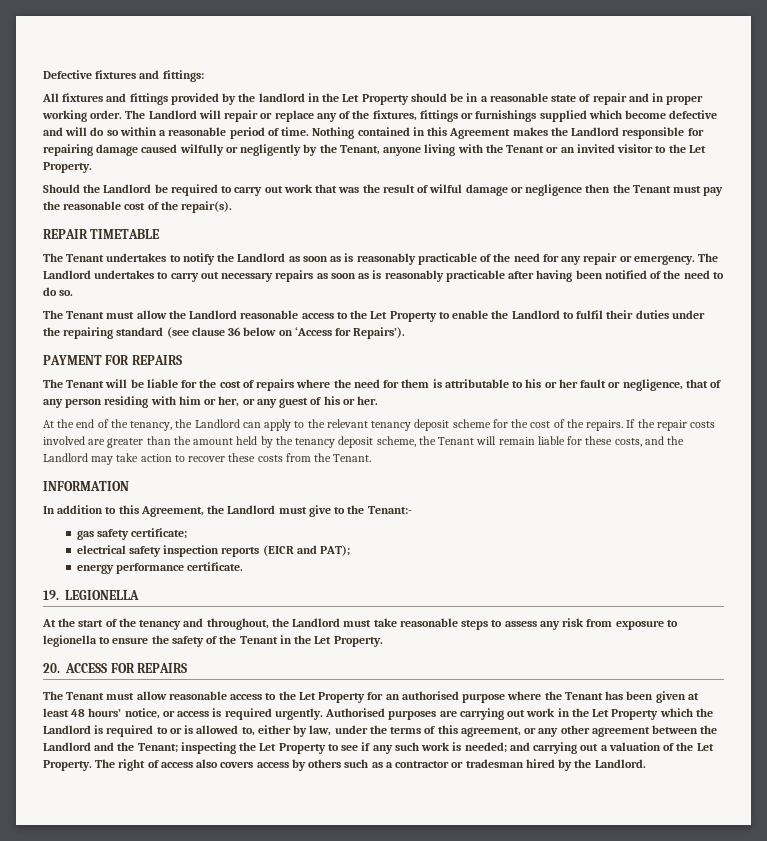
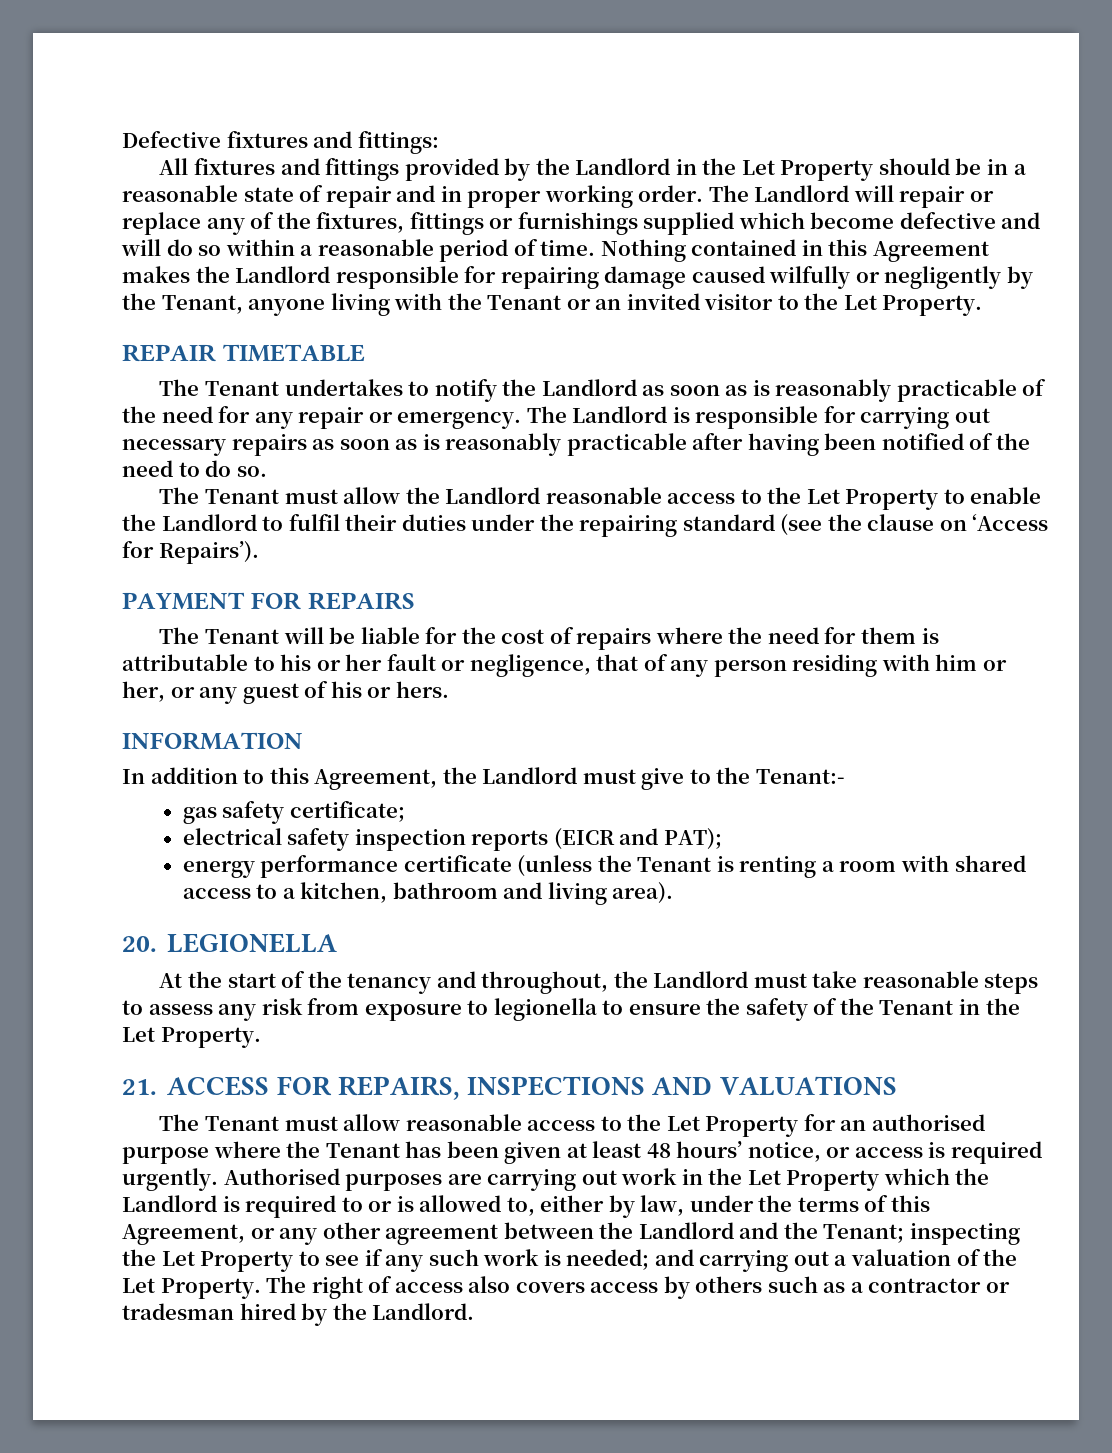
[258,93,305,102] landlord -> [575,158,671,175] Landlord
[43,184,724,196] [43,201,233,213] // Should the Landlord be required to carry out work that was the result of wilful damage or negligence then the Tenant must pay the reasonable cost of the repair(s). -> (983, 305) none
[94,270,199,282] undertakes to carry -> [672,406,950,429] is responsible for carrying
[191,327,277,336] clause 36 below -> [827,514,935,531] the clause
[357,396,379,405] [43,419,716,431] [43,436,685,448] [43,453,372,465] her. // At the end of the tenancy, the Landlord can apply to the relevant tenancy deposit scheme for the cost of the repairs. If the repair costs involved are greater than the amount held by the tenancy deposit scheme, the Tenant will remain liable for these costs, and the Landlord may take action to recover these costs from the Tenant. -> [395,681,449,698] hers.
[187,562,244,571] [43,590,59,600] certificate. // 19. -> [403,855,1026,878] [182,882,674,905] [122,936,157,952] certificate (unless the Tenant is renting a room with shared access to a kitchen, bathroom and living area). // 20.
[43,663,60,673] 20. -> [122,1079,157,1095] 21.
[137,663,188,673] REPAIRS -> [337,1076,897,1100] REPAIRS, INSPECTIONS AND VALUATIONS
[460,727,521,737] agreement, -> [122,1224,245,1245] Agreement,

